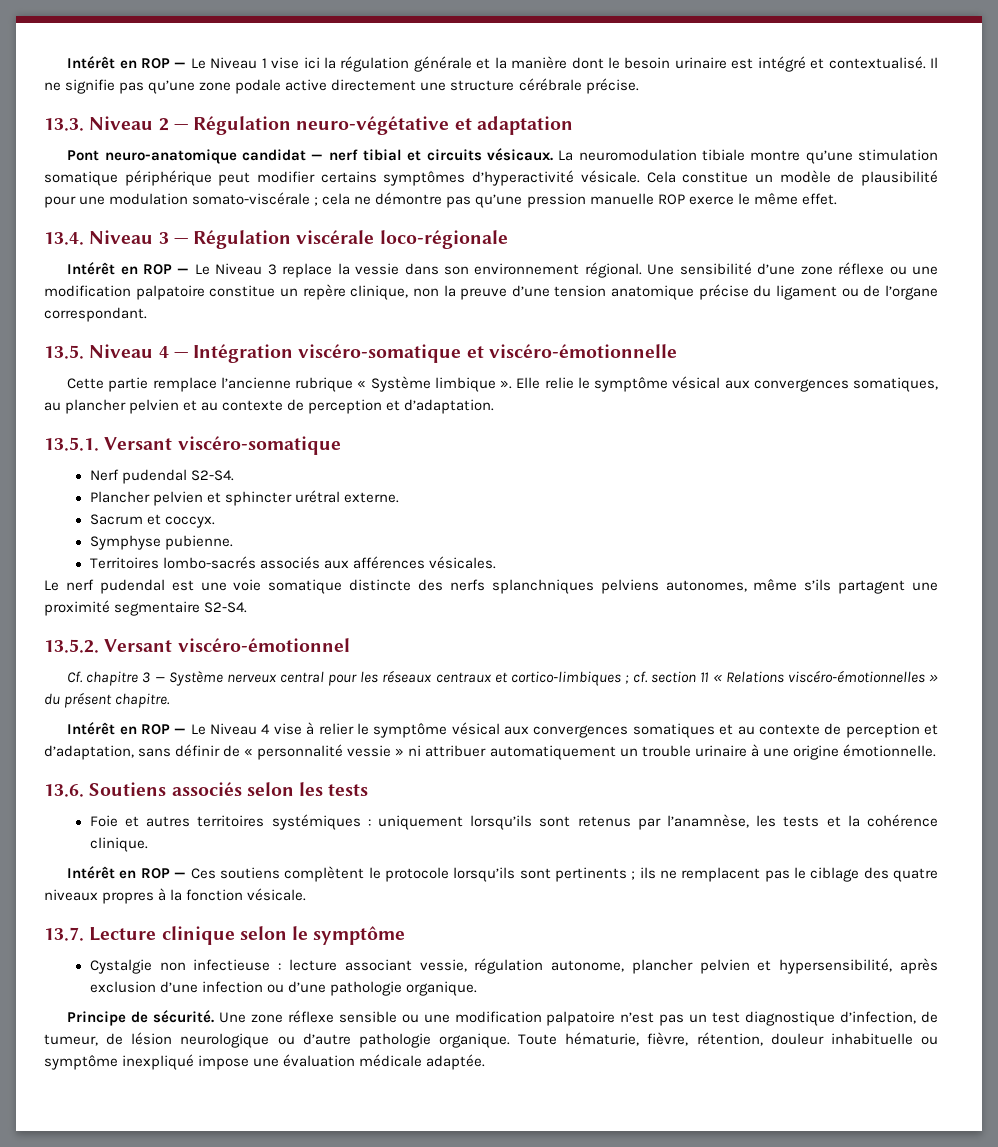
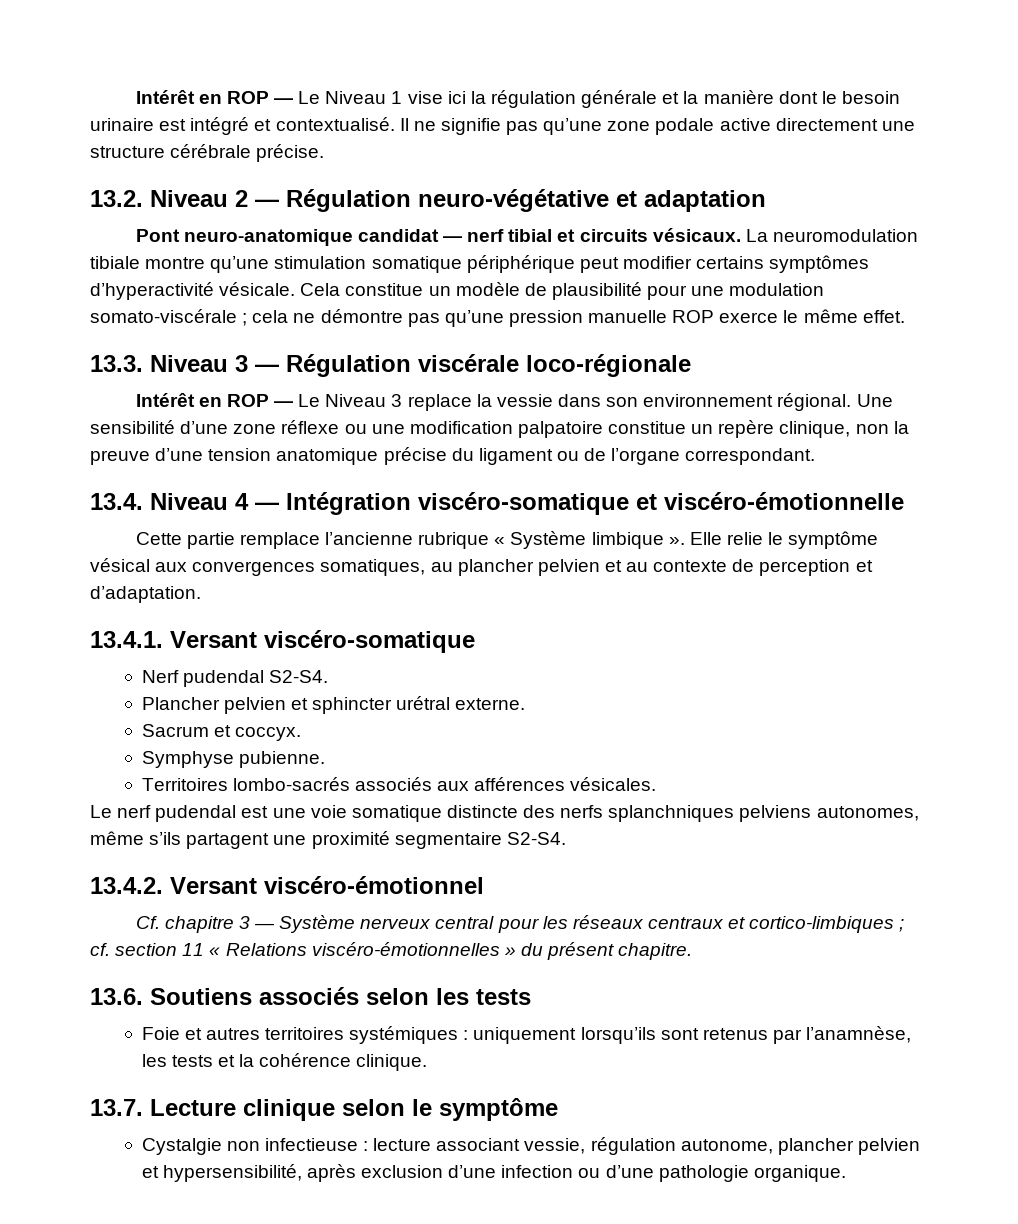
[44,118,84,131] 13.3. -> [90,190,143,207] 13.2.
[44,232,84,245] 13.4. -> [90,355,143,372] 13.3.
[44,345,84,359] 13.5. -> [90,493,143,510] 13.4.
[44,437,99,451] 13.5.1. -> [90,631,163,648] 13.4.1.
[44,639,99,653] 13.5.2. -> [90,877,163,894] 13.4.2.
[67,722,938,738] [44,744,936,760] // Intérêt en ROP — Le Niveau 4 vise à relier le symptôme vésical aux convergences somatiques et au contexte de perception et d’adaptation, sans définir de « personnalité vessie » ni attribuer automatiquement un trouble urinaire à une origine émotionnelle. -> (693, 951) none
[67,866,939,882] [44,888,307,904] // Intérêt en ROP — Ces soutiens complètent le protocole lorsqu’ils sont pertinents ; ils ne remplacent pas le ciblage des quatre niveaux propres à la fonction vésicale. -> (428, 1062) none
[67,1010,939,1026] [44,1032,938,1048] [44,1054,486,1070] // Principe de sécurité. Une zone réflexe sensible ou une modification palpatoire n’est pas un test diagnostique d’infection, de tumeur, de lésion neurologique ou d’autre pathologie organique. Toute hématurie, fièvre, rétention, douleur inhabituelle ou symptôme inexpliqué impose une évaluation médicale adaptée. -> (846, 1173) none

